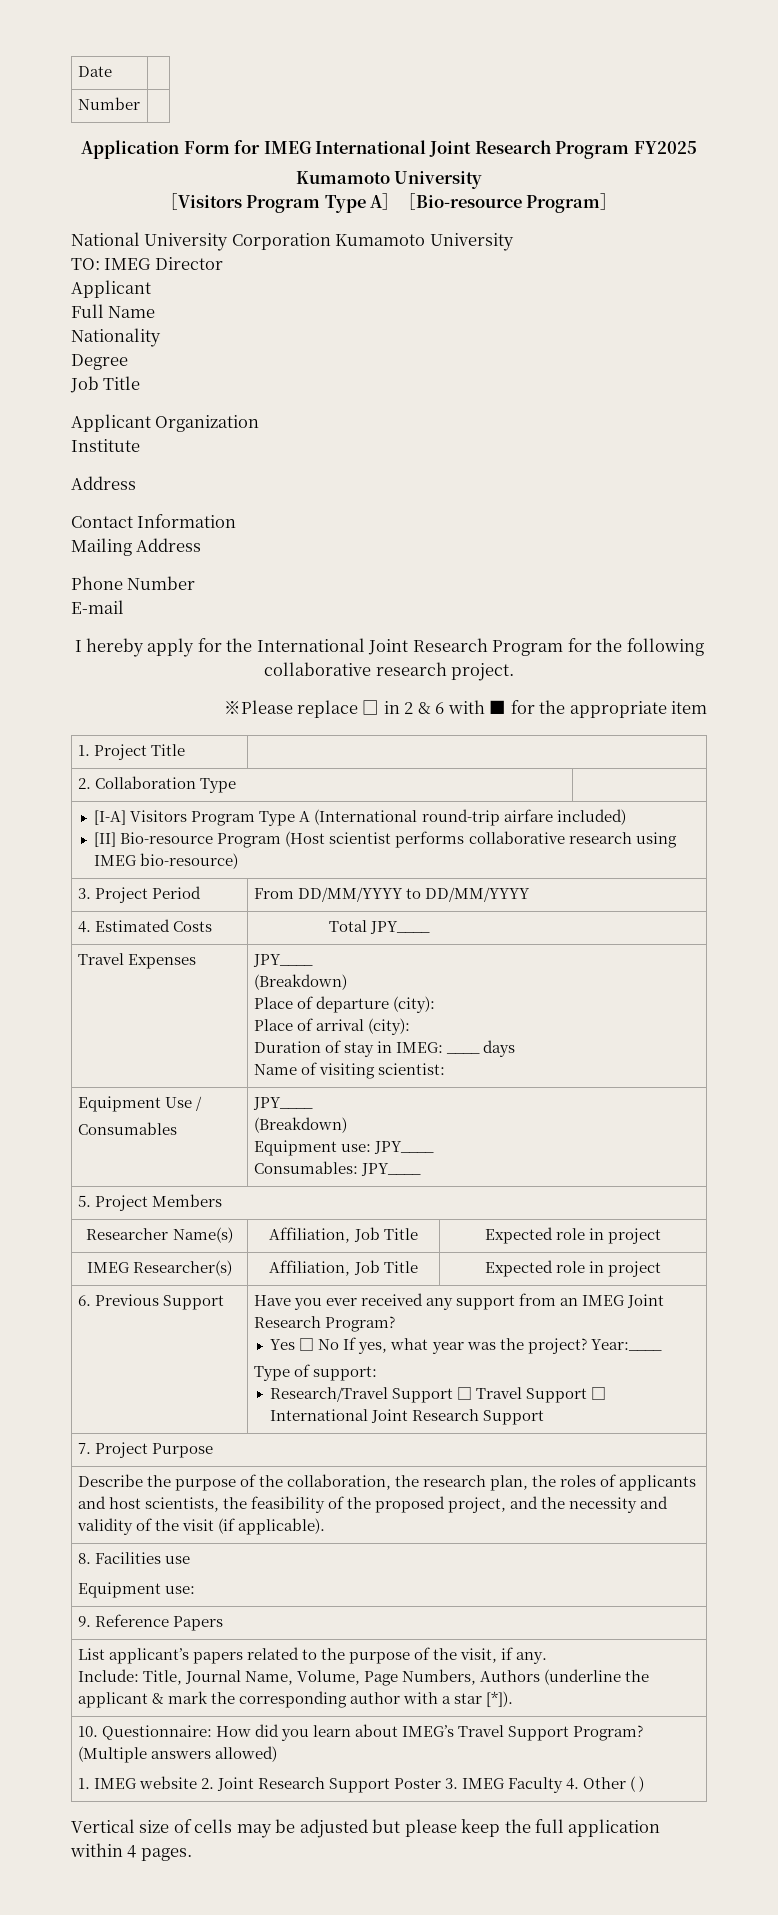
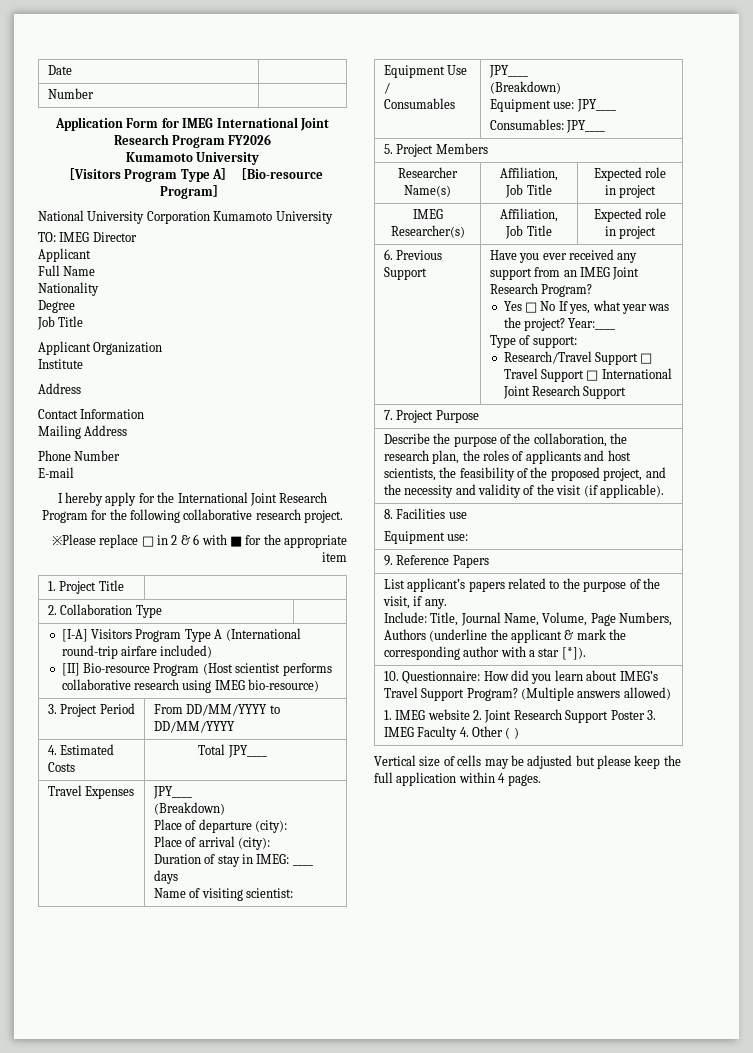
[633,141,697,154] FY2025 -> [228,134,272,145] FY2026

